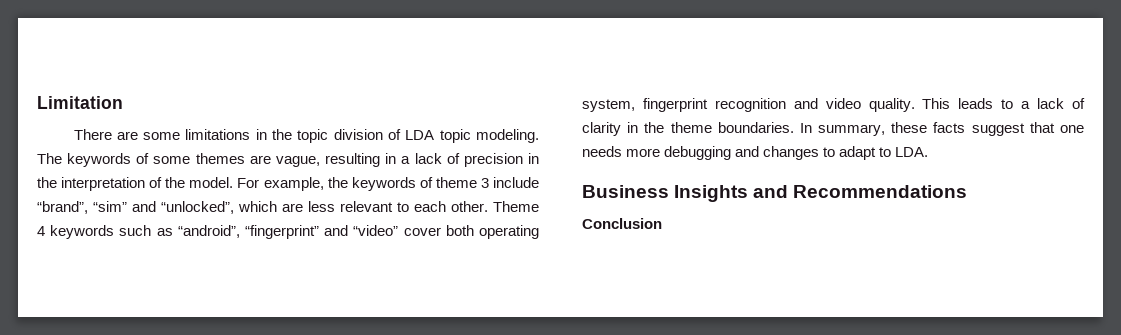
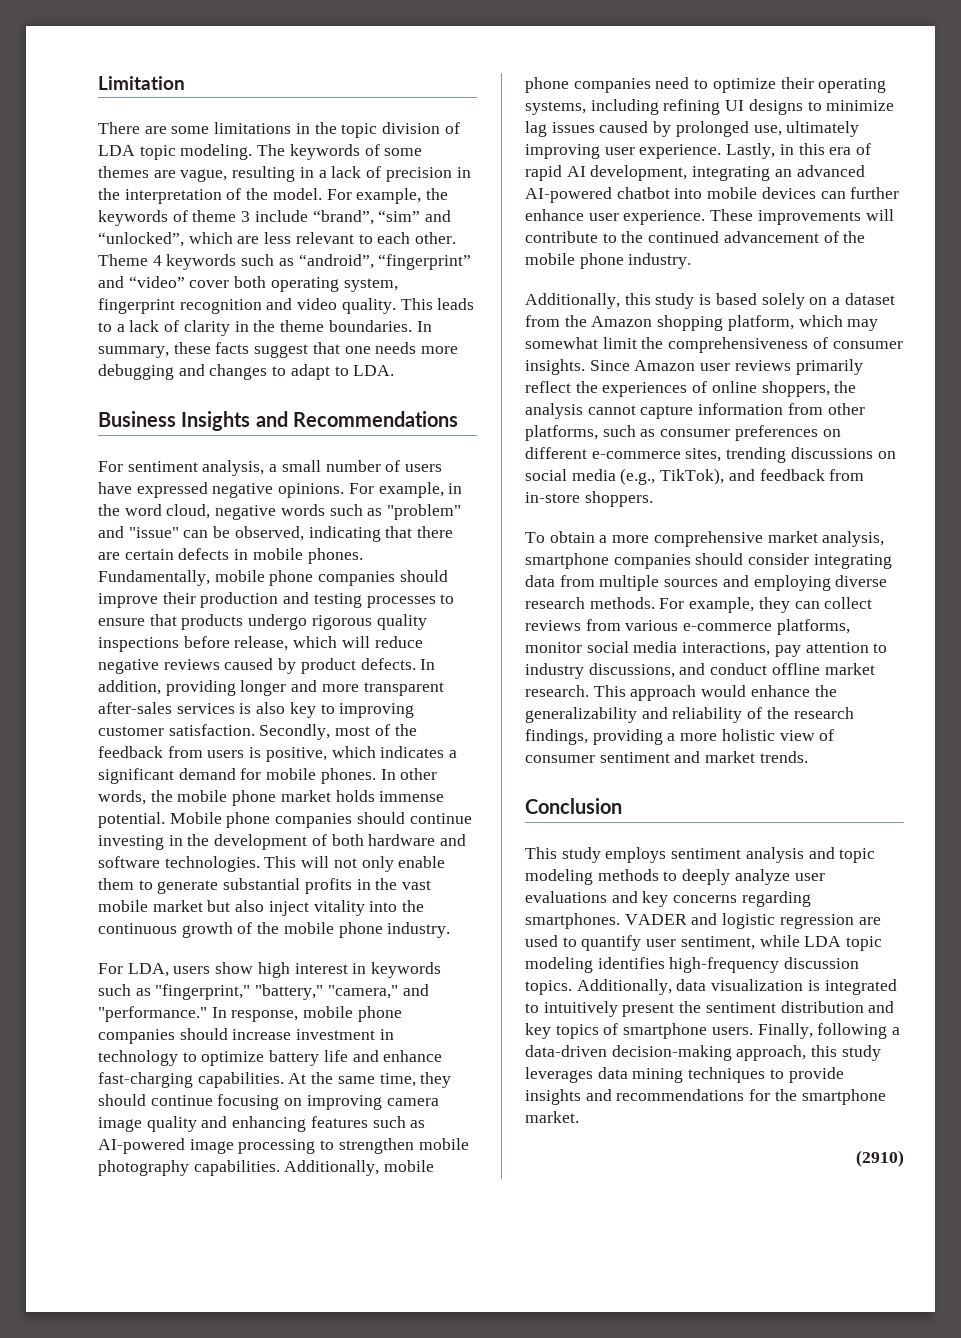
[582,218,662,229] Conclusion -> [98,460,443,476] [98,482,463,498] [98,504,462,520] [98,526,454,542] [98,548,363,564] [98,570,448,586] [98,592,455,608] [98,614,427,630] [98,636,423,652] [98,658,436,674] [98,680,444,696] [98,702,415,718] [98,724,417,740] [98,746,458,762] [98,768,438,784] [98,790,445,806] [98,812,472,828] [98,834,467,850] [98,856,446,872] [98,878,432,894] [98,900,425,916] [98,922,451,938] [98,962,442,978] [98,984,429,1000] [98,1006,402,1022] [98,1028,394,1044] [98,1050,443,1066] [98,1072,452,1088] [98,1094,439,1110] [98,1116,426,1132] [98,1138,469,1154] [98,1160,435,1176] [525,77,887,93] [525,99,895,115] [525,121,860,137] [525,143,872,159] [525,165,865,181] [525,187,900,203] [525,209,894,225] [525,231,866,243] [525,253,692,269] [525,293,895,309] [525,315,879,331] [525,337,903,353] [525,359,863,375] [525,381,857,397] [525,403,865,419] [525,425,841,441] [525,447,896,463] [525,468,865,485] [525,491,653,507] [525,531,885,547] [525,553,892,569] [525,575,888,591] [525,597,873,613] [525,619,850,635] [525,641,888,657] [525,663,875,679] [525,685,837,701] [525,707,854,723] [525,729,835,745] [525,751,808,763] [525,798,622,814] [525,847,876,863] [525,869,825,885] [525,891,811,907] [525,913,881,929] [525,935,883,951] [525,957,860,973] [525,979,897,995] [525,1001,895,1017] [525,1023,901,1039] [525,1045,881,1061] [525,1067,844,1083] [525,1089,886,1105] [525,1111,579,1123] [856,1150,904,1167] For sentiment analysis, a small number of users have expressed negative opinions. For example, in the word cloud, negative words such as "problem" and "issue" can be observed, indicating that there are certain defects in mobile phones. Fundamentally, mobile phone companies should improve their production and testing processes to ensure that products undergo rigorous quality inspections before release, which will reduce negative reviews caused by product defects. In addition, providing longer and more transparent after-sales services is also key to improving customer satisfaction. Secondly, most of the feedback from users is positive, which indicates a significant demand for mobile phones. In other words, the mobile phone market holds immense potential. Mobile phone companies should continue investing in the development of both hardware and software technologies. This will not only enable them to generate substantial profits in the vast mobile market but also inject vitality into the continuous growth of the mobile phone industry. // For LDA, users show high interest in keywords such as "fingerprint," "battery," "camera," and "performance." In response, mobile phone companies should increase investment in technology to optimize battery life and enhance fast-charging capabilities. At the same time, they should continue focusing on improving camera image quality and enhancing features such as AI-powered image processing to strengthen mobile photography capabilities. Additionally, mobile phone companies need to optimize their operating systems, including refining UI designs to minimize lag issues caused by prolonged use, ultimately improving user experience. Lastly, in this era of rapid AI development, integrating an advanced AI-powered chatbot into mobile devices can further enhance user experience. These improvements will contribute to the continued advancement of the mobile phone industry. // Additionally, this study is based solely on a dataset from the Amazon shopping platform, which may somewhat limit the comprehensiveness of consumer insights. Since Amazon user reviews primarily reflect the experiences of online shoppers, the analysis cannot capture information from other platforms, such as consumer preferences on different e-commerce sites, trending discussions on social media (e.g., TikTok), and feedback from in-store shoppers. // To obtain a more comprehensive market analysis, smartphone companies should consider integrating data from multiple sources and employing diverse research methods. For example, they can collect reviews from various e-commerce platforms, monitor social media interactions, pay attention to industry discussions, and conduct offline market research. This approach would enhance the generalizability and reliability of the research findings, providing a more holistic view of consumer sentiment and market trends. // Conclusion // This study employs sentiment analysis and topic modeling methods to deeply analyze user evaluations and key concerns regarding smartphones. VADER and logistic regression are used to quantify user sentiment, while LDA topic modeling identifies high-frequency discussion topics. Additionally, data visualization is integrated to intuitively present the sentiment distribution and key topics of smartphone users. Finally, following a data-driven decision-making approach, this study leverages data mining techniques to provide insights and recommendations for the smartphone market. // (2910)

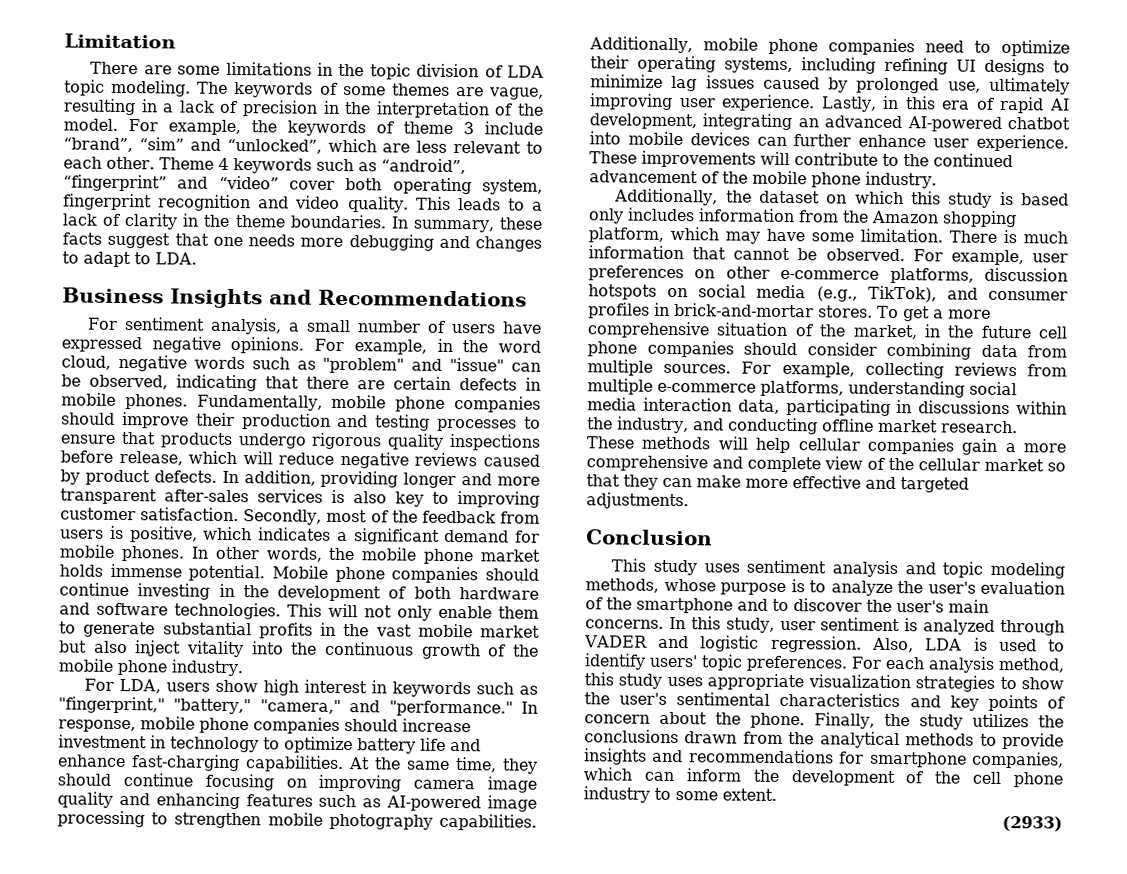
[624,293,895,309] this study is based solely on a dataset -> [725,190,1069,208] [588,207,795,224] the dataset on which this study is based only includes information
[525,337,903,353] [525,359,863,375] [525,381,857,397] [525,403,865,419] [525,425,841,441] [525,447,873,463] somewhat limit the comprehensiveness of consumer insights. Since Amazon user reviews primarily reflect the experiences of online shoppers, the analysis cannot capture information from other platforms, such as consumer preferences on different e-commerce sites, trending discussions -> [766,228,1068,244] [588,245,1068,266] [588,265,1068,284] [588,284,657,300] have some limitation. There is much information that cannot be observed. For example, user preferences on other e-commerce platforms, discussion hotspots
[759,469,865,481] [525,491,653,507] [525,531,885,547] [525,553,609,569] feedback from in-store shoppers. // To obtain a more comprehensive market analysis, smartphone -> [988,290,1068,301] [588,302,991,322] [587,321,1068,340] [587,341,637,357] consumer profiles in brick-and-mortar stores. To get a more comprehensive situation of the market, in the future cell phone
[813,554,892,569] integrating -> [886,342,971,360] combining
[664,575,888,591] [525,597,873,613] sources and employing diverse research methods. For example, they can collect -> [663,361,944,379] sources. For example, collecting
[625,619,850,635] [525,641,888,657] [525,663,875,679] [525,685,837,701] [525,707,854,723] [525,729,835,745] [525,751,808,763] various e-commerce platforms, monitor social media interactions, pay attention to industry discussions, and conduct offline market research. This approach would enhance the generalizability and reliability of the research findings, providing a more holistic view of consumer sentiment and market trends. -> [587,378,1017,398] [587,397,1067,416] [587,416,1018,435] [586,436,1066,455] [586,454,1066,473] [586,474,969,493] [586,492,689,510] multiple e-commerce platforms, understanding social media interaction data, participating in discussions within the industry, and conducting offline market research. These methods will help cellular companies gain a more comprehensive and complete view of the cellular market so that they can make more effective and targeted adjustments.
[605,847,667,863] employs -> [703,563,740,573] uses
[597,869,825,885] [525,891,811,907] [525,913,881,929] [525,935,883,951] [525,957,860,973] [525,979,897,995] [525,1001,895,1017] [525,1023,901,1039] [525,1045,881,1061] [525,1067,766,1083] methods to deeply analyze user evaluations and key concerns regarding smartphones. VADER and logistic regression are used to quantify user sentiment, while LDA topic modeling identifies high-frequency discussion topics. Additionally, data visualization is integrated to intuitively present the sentiment distribution and key topics of smartphone users. Finally, following a data-driven decision-making approach, this study leverages data mining techniques -> [585,578,1065,596] [585,597,989,614] [585,616,1065,636] [584,635,1065,653] [584,653,1065,673] [584,672,1064,692] [584,692,1065,712] [584,711,1064,730] [584,729,975,749] methods, whose purpose is to analyze the user's evaluation of the smartphone and to discover the user's main concerns. In this study, user sentiment is analyzed through VADER and logistic regression. Also, LDA is used to identify users' topic preferences. For each analysis method, this study uses appropriate visualization strategies to show the user's sentimental characteristics and key points of concern about the phone. Finally, the study utilizes the conclusions drawn from the analytical methods
[774,1089,886,1105] [525,1111,579,1123] [856,1150,904,1167] the smartphone market. // (2910) -> [869,751,1064,769] [583,767,1063,788] [583,786,777,803] [1002,816,1063,832] smartphone companies, which can inform the development of the cell phone industry to some extent. // (2933)

